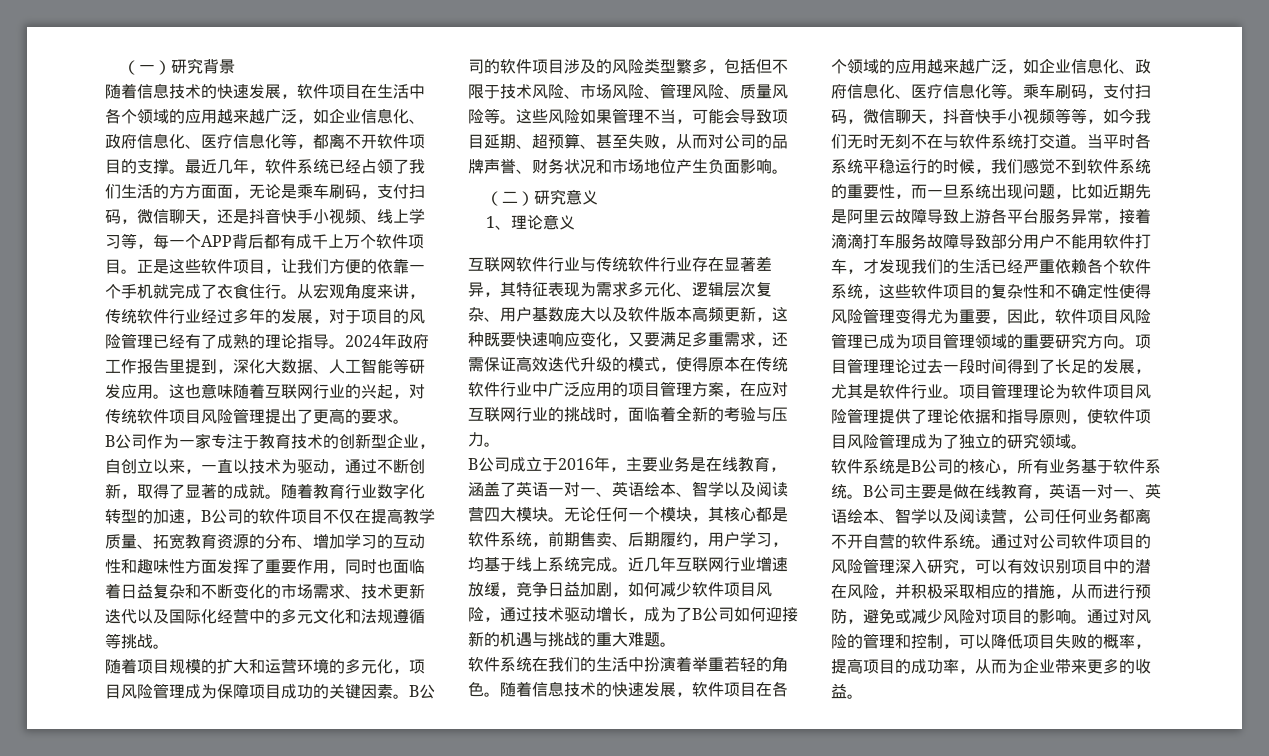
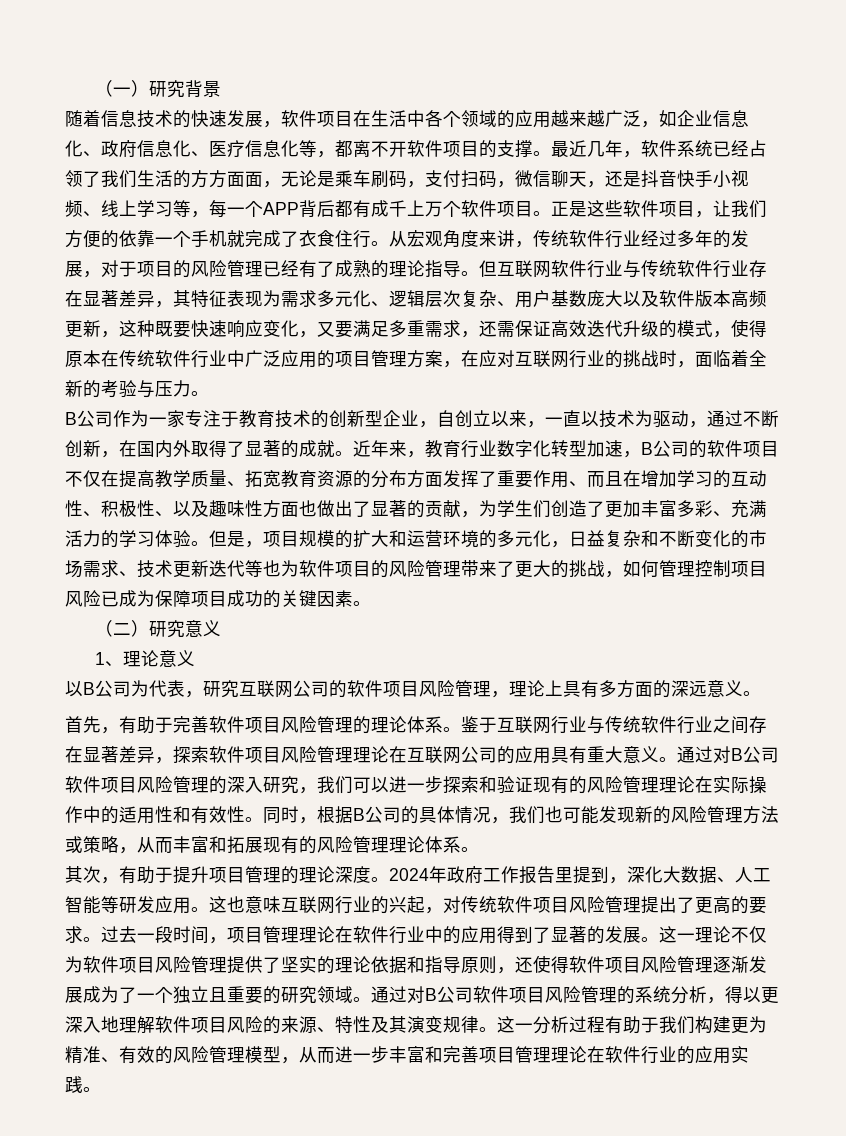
[345,333,429,349] [105,358,425,374] [105,383,425,399] [105,408,409,424] [105,433,435,449] [105,459,425,474] [105,483,425,499] [105,508,435,524] [105,533,425,549] [105,559,425,574] [105,583,425,599] [105,608,425,624] [105,633,169,649] [105,658,425,674] [105,683,435,699] [468,58,788,74] [468,83,788,99] [468,108,788,124] [468,133,788,149] [468,158,788,174] [486,189,599,206] [486,214,576,230] 2024年政府工作报告里提到，深化大数据、人工智能等研发应用。这也意味随着互联网行业的兴起，对传统软件项目风险管理提出了更高的要求。 // B公司作为一家专注于教育技术的创新型企业，自创立以来，一直以技术为驱动，通过不断创新，取得了显著的成就。随着教育行业数字化转型的加速，B公司的软件项目不仅在提高教学质量、拓宽教育资源的分布、增加学习的互动性和趣味性方面发挥了重要作用，同时也面临着日益复杂和不断变化的市场需求、技术更新迭代以及国际化经营中的多元文化和法规遵循等挑战。 // 随着项目规模的扩大和运营环境的多元化，项目风险管理成为保障项目成功的关键因素。B公司的软件项目涉及的风险类型繁多，包括但不限于技术风险、市场风险、管理风险、质量风险等。这些风险如果管理不当，可能会导致项目延期、超预算、甚至失败，从而对公司的品牌声誉、财务状况和市场地位产生负面影响。 // （二）研究意义 // 1、理论意义 // -> [479,260,497,277] 但
[510,456,786,472] [468,481,788,497] [468,507,788,522] [468,531,788,547] [468,556,788,572] [468,581,772,597] [468,606,798,622] [468,631,676,647] [468,656,788,672] [468,681,788,697] [831,58,1151,74] [831,83,1151,99] [831,108,1151,124] [831,133,1151,149] [831,158,1151,174] [831,183,1151,199] [831,208,1151,224] [831,233,1151,249] [831,258,1151,274] [831,283,1151,299] [831,308,1151,324] [831,333,1151,349] [831,358,1151,374] [831,383,1055,399] 成立于2016年，主要业务是在线教育，涵盖了英语一对一、英语绘本、智学以及阅读营四大模块。无论任何一个模块，其核心都是软件系统，前期售卖、后期履约，用户学习，均基于线上系统完成。近几年互联网行业增速放缓，竞争日益加剧，如何减少软件项目风险，通过技术驱动增长，成为了B公司如何迎接新的机遇与挑战的重大难题。 // 软件系统在我们的生活中扮演着举重若轻的角色。随着信息技术的快速发展，软件项目在各个领域的应用越来越广泛，如企业信息化、政府信息化、医疗信息化等。乘车刷码，支付扫码，微信聊天，抖音快手小视频等等，如今我们无时无刻不在与软件系统打交道。当平时各系统平稳运行的时候，我们感觉不到软件系统的重要性，而一旦系统出现问题，比如近期先是阿里云故障导致上游各平台服务异常，接着滴滴打车服务故障导致部分用户不能用软件打车，才发现我们的生活已经严重依赖各个软件系统，这些软件项目的复杂性和不确定性使得风险管理变得尤为重要，因此，软件项目风险管理已成为项目管理领域的重要研究方向。项目管理理论过去一段时间得到了长足的发展，尤其是软件行业。项目管理理论 -> [113,410,779,428] [65,440,779,458] [65,470,767,488] [65,500,767,518] [65,530,767,548] [65,560,767,578] [65,590,371,608] [94,620,221,638] [94,650,195,667] [65,680,761,698] [65,716,767,734] [65,746,779,764] [65,776,767,794] [65,806,779,824] [65,836,479,854] [65,866,771,884] [65,896,767,914] [65,926,767,944] 作为一家专注于教育技术的创新型企业，自创立以来，一直以技术为驱动，通过不断创新，在国内外取得了显著的成就。近年来，教育行业数字化转型加速，B公司的软件项目不仅在提高教学质量、拓宽教育资源的分布方面发挥了重要作用、而且在增加学习的互动性、积极性、以及趣味性方面也做出了显著的贡献，为学生们创造了更加丰富多彩、充满活力的学习体验。但是，项目规模的扩大和运营环境的多元化，日益复杂和不断变化的市场需求、技术更新迭代等也为软件项目的风险管理带来了更大的挑战，如何管理控制项目风险已成为保障项目成功的关键因素。 // （二）研究意义 // 1、理论意义 // 以B公司为代表，研究互联网公司的软件项目风险管理，理论上具有多方面的深远意义。 // 首先，有助于完善软件项目风险管理的理论体系。鉴于互联网行业与传统软件行业之间存在显著差异，探索软件项目风险管理理论在互联网公司的应用具有重大意义。通过对B公司软件项目风险管理的深入研究，我们可以进一步探索和验证现有的风险管理理论在实际操作中的适用性和有效性。同时，根据B公司的具体情况，我们也可能发现新的风险管理方法或策略，从而丰富和拓展现有的风险管理理论体系。 // 其次，有助于提升项目管理的理论深度。2024年政府工作报告里提到，深化大数据、人工智能等研发应用。这也意味互联网行业的兴起，对传统软件项目风险管理提出了更高的要求。过去一段时间，项目管理理论在软件行业中的应用得到了显著的发展。这一理论不仅
(927, 416) none -> [281,956,335,974] 坚实的
[1087,408,1151,424] [831,433,1087,449] [831,458,1161,474] [831,483,1161,499] [831,508,1151,524] [831,533,1151,549] [831,558,1151,574] [831,583,1151,599] [831,608,1151,624] [831,633,1151,649] [831,658,1151,674] [831,683,847,699] 使软件项目风险管理成为了独立的研究领域。 // 软件系统是B公司的核心，所有业务基于软件系统。B公司主要是做在线教育，英语一对一、英语绘本、智学以及阅读营，公司任何业务都离不开自营的软件系统。通过对公司软件项目的风险管理深入研究，可以有效识别项目中的潜在风险，并积极采取相应的措施，从而进行预防，避免或减少风险对项目的影响。通过对风险的管理和控制，可以降低项目失败的概率，提高项目的成功率，从而为企业带来更多的收益 -> [515,955,767,973] [65,986,779,1004] [65,1016,767,1034] [65,1046,749,1064] [65,1076,83,1093] 还使得软件项目风险管理逐渐发展成为了一个独立且重要的研究领域。通过对B公司软件项目风险管理的系统分析，得以更深入地理解软件项目风险的来源、特性及其演变规律。这一分析过程有助于我们构建更为精准、有效的风险管理模型，从而进一步丰富和完善项目管理理论在软件行业的应用实践

